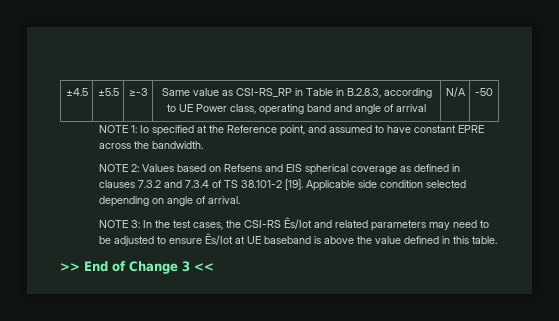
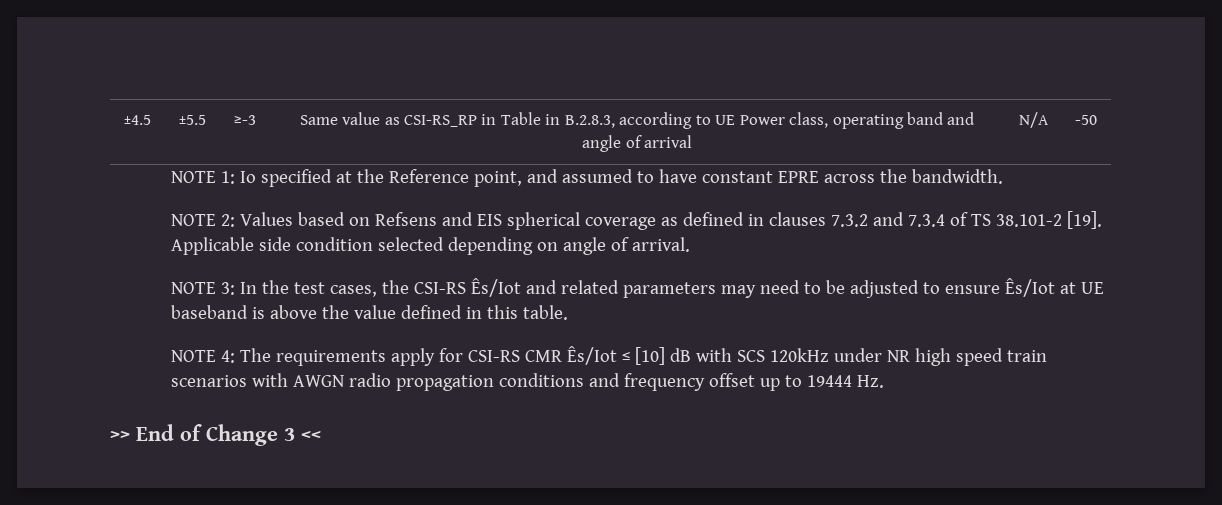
(498, 240) none -> [171,346,1047,366] [171,373,885,391] // NOTE 4: The requirements apply for CSI-RS CMR Ês/Iot ≤ [10] dB with SCS 120kHz under NR high speed train scenarios with AWGN radio propagation conditions and frequency offset up to 19444 Hz.

